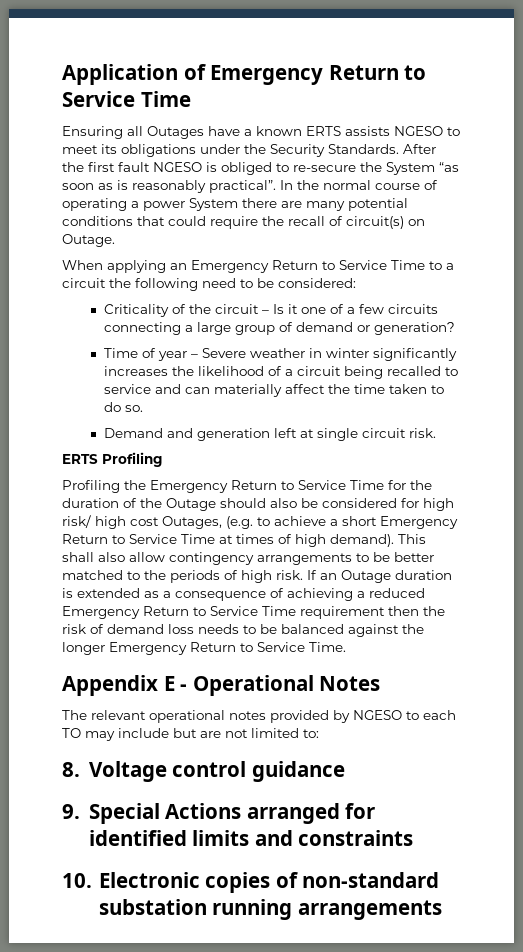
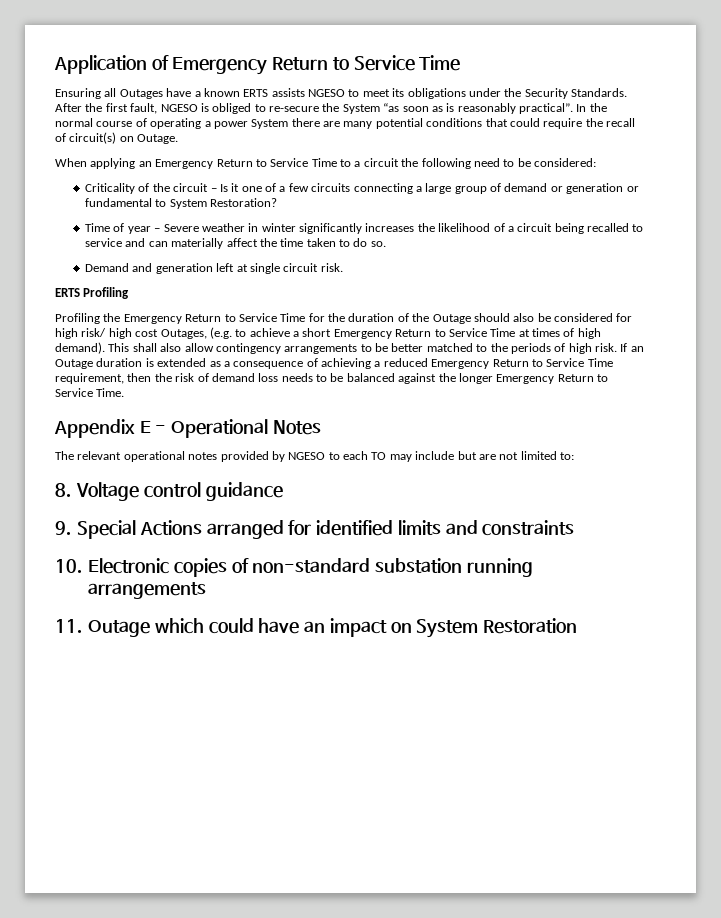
[118,162,150,172] fault -> [130,103,158,114] fault,
[373,322,455,335] generation? -> [566,183,639,194] [85,198,278,209] generation or fundamental to System Restoration?
[300,606,385,619] requirement -> [55,373,124,384] requirement,
(442, 910) none -> [55,618,578,638] // 11. Outage which could have an impact on System Restoration

